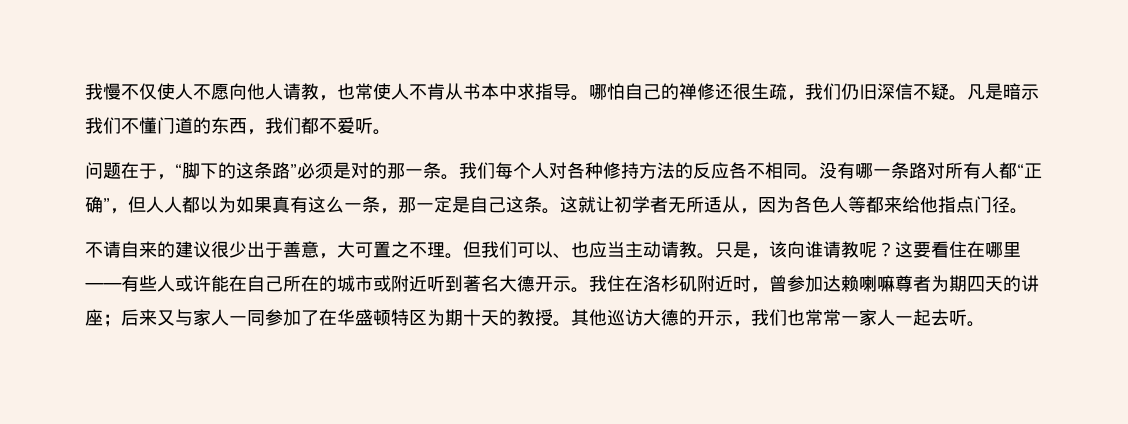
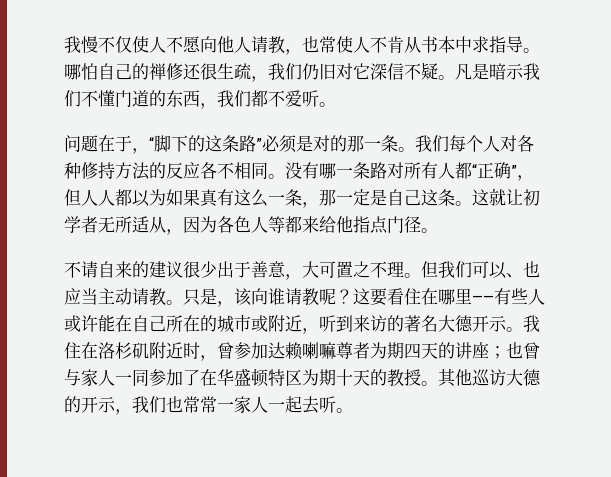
(877, 92) none -> [336,63,370,80] 对它
[427,275,463,292] 听到 -> [302,315,404,334] ，听到来访的
[121,309,175,326] 后来又 -> [506,342,540,359] 也曾

